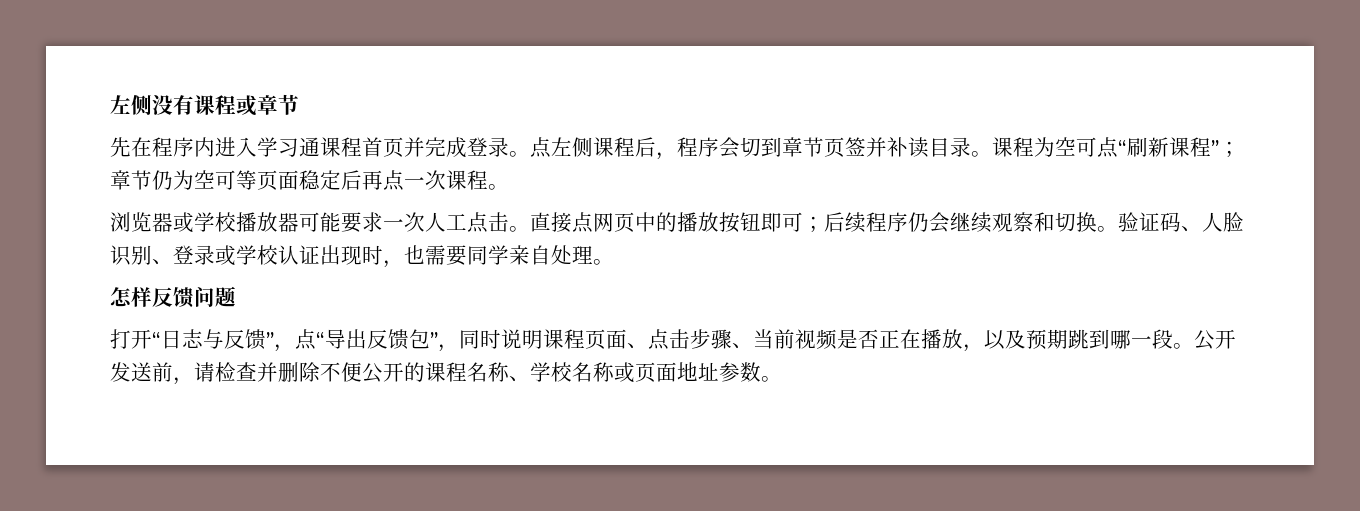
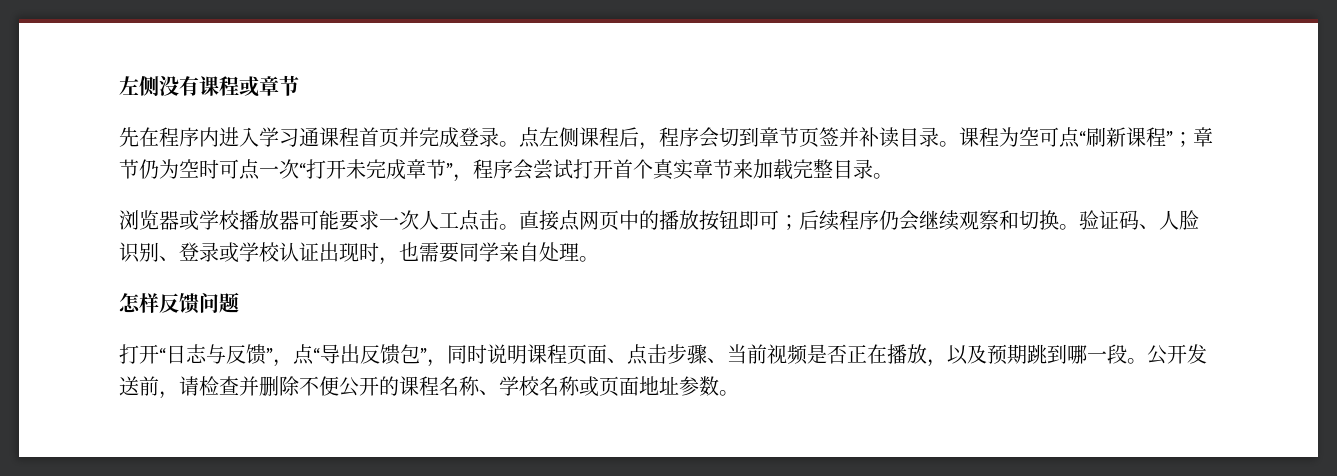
[215,170,488,191] 可等页面稳定后再点一次课程 -> [199,159,873,182] 时可点一次“打开未完成章节”，程序会尝试打开首个真实章节来加载完整目录

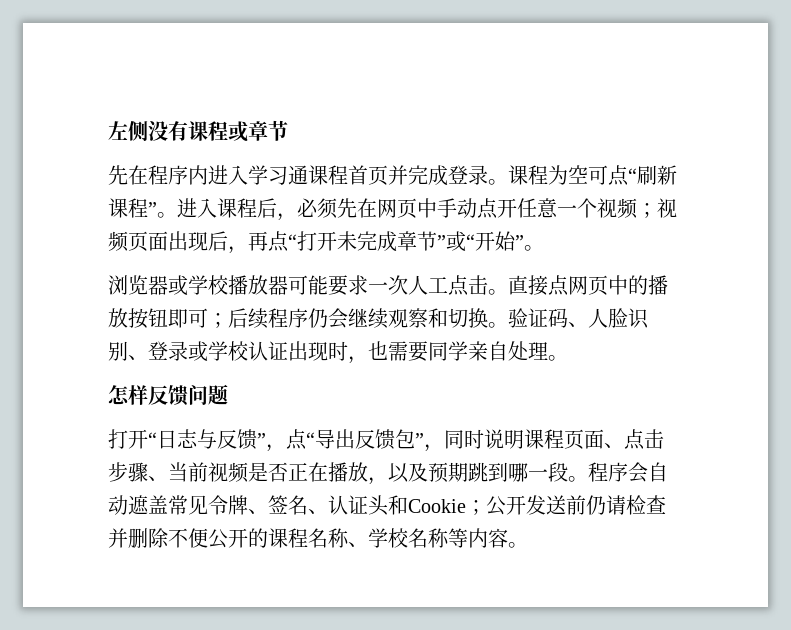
[519,127,959,150] 点左侧课程后，程序会切到章节页签并补读目录。 -> (508, 182) none
[1173,127,1213,147] [119,159,299,180] ；章节仍为空时可点一次 -> [157,198,677,221] [108,231,289,254] 。进入课程后，必须先在网页中手动点开任意一个视频；视频页面出现后，再点
[453,159,873,182] ，程序会尝试打开首个真实章节来加载完整目录 -> [446,231,524,252] 或“开始”
(1147, 361) none -> [588,462,668,483] [108,495,486,516] 程序会自动遮盖常见令牌、签名、认证头和Cookie；
[159,391,179,399] ， -> [586,495,606,515] 仍
[579,376,719,397] 或页面地址参数 -> [448,528,508,548] 等内容

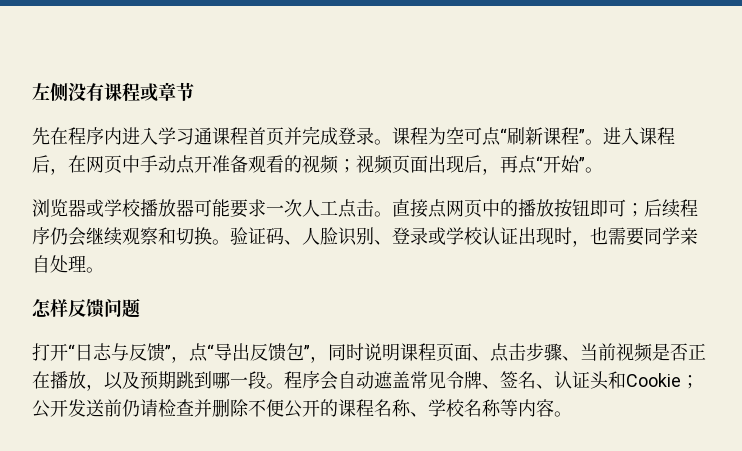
[297,198,357,219] 必须先 -> (68, 171) none
[517,198,597,218] 任意一个 -> [212,155,302,173] 准备观看的
[297,231,475,252] 打开未完成章节”或“ -> (543, 163) none

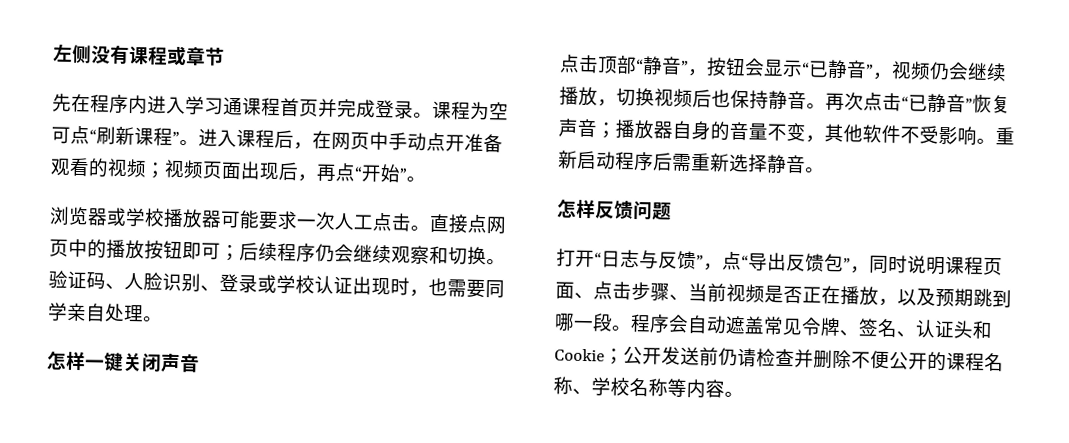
(104, 270) none -> [46,351,200,373] [559,54,1007,82] [559,86,1011,114] [558,118,1015,146] [558,150,825,174] // 怎样一键关闭声音 // 点击顶部“静音”，按钮会显示“已静音”，视频仍会继续播放，切换视频后也保持静音。再次点击“已静音”恢复声音；播放器自身的音量不变，其他软件不受影响。重新启动程序后需重新选择静音。

